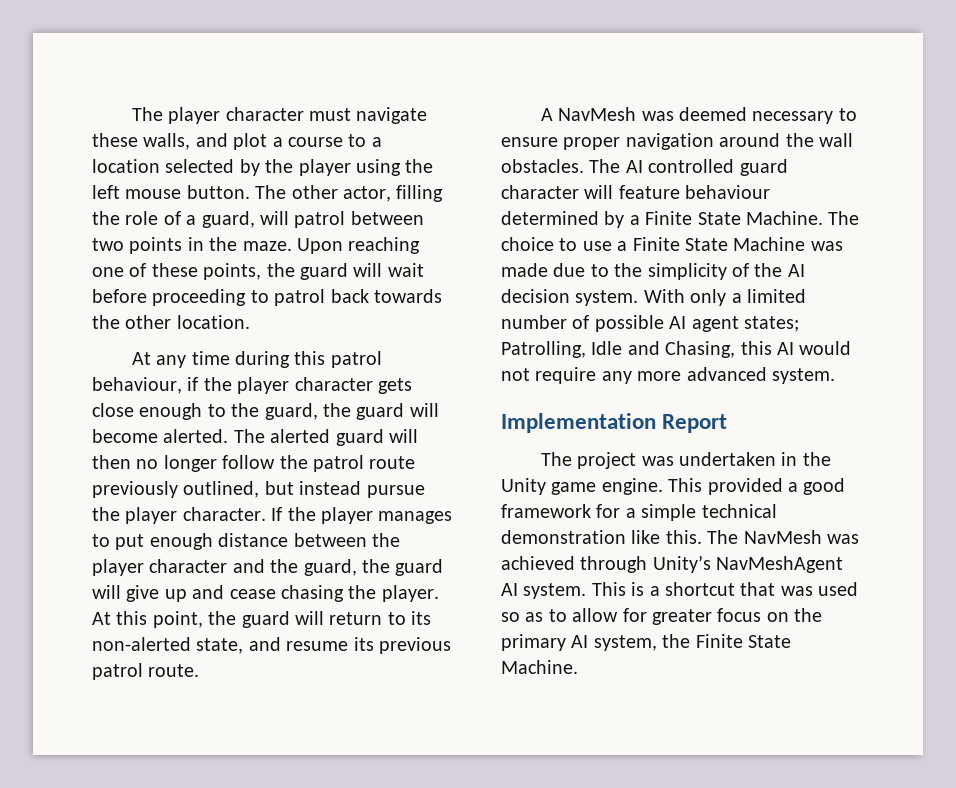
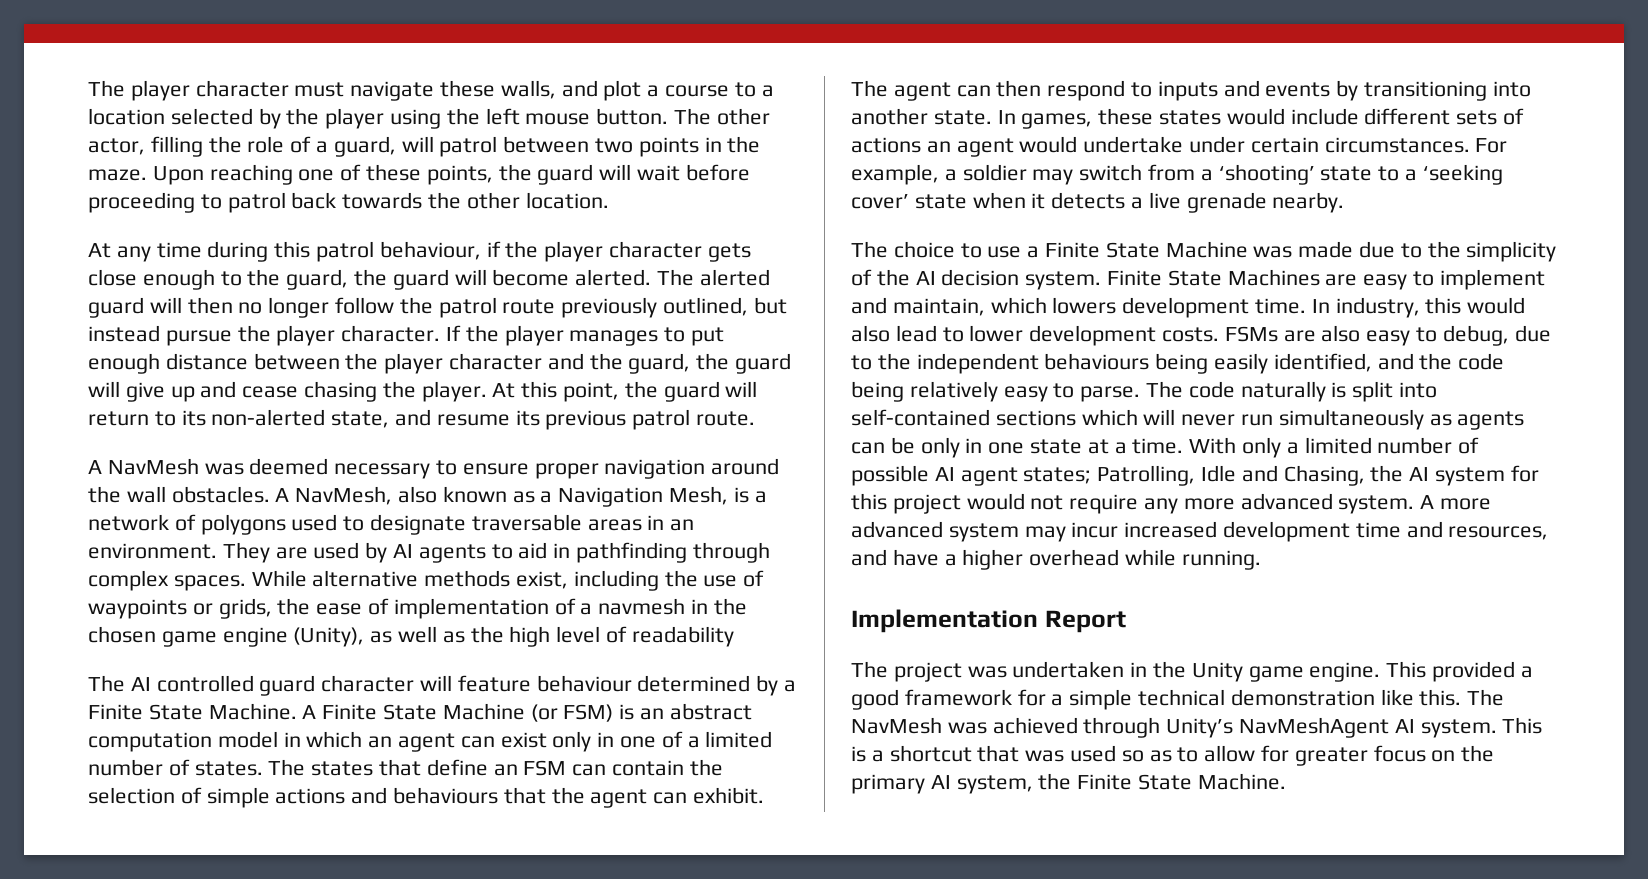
(584, 166) none -> [275,486,767,507] [88,514,695,535] [88,542,770,563] [88,570,765,591] [88,598,747,619] [88,626,734,647] A NavMesh, also known as a Navigation Mesh, is a network of polygons used to designate traversable areas in an environment. They are used by AI agents to aid in pathfinding through complex spaces. While alternative methods exist, including the use of waypoints or grids, the ease of implementation of a navmesh in the chosen game engine (Unity), as well as the high level of readability //
(823, 218) none -> [302,703,752,722] [88,731,773,752] [88,759,723,776] [88,787,765,808] [851,80,1531,101] [851,108,1525,129] [851,136,1508,157] [851,164,1503,185] [851,192,1345,213] A Finite State Machine (or FSM) is an abstract computation model in which an agent can exist only in one of a limited number of states. The states that define an FSM can contain the selection of simple actions and behaviours that the agent can exhibit. The agent can then respond to inputs and events by transitioning into another state. In games, these states would include different sets of actions an agent would undertake under certain circumstances. For example, a soldier may switch from a ‘shooting’ state to a ‘seeking cover’ state when it detects a live grenade nearby. //
(639, 298) none -> [1107,269,1545,290] [851,297,1526,318] [851,325,1551,346] [851,353,1505,374] [851,381,1438,402] [851,409,1525,430] [851,437,1184,458] Finite State Machines are easy to implement and maintain, which lowers development time. In industry, this would also lead to lower development costs. FSMs are also easy to debug, due to the independent behaviours being easily identified, and the code being relatively easy to parse. The code naturally is split into self-contained sections which will never run simultaneously as agents can be only in one state at a time.
[740,341,794,355] this AI -> [1370,465,1539,486] [851,493,961,514] the AI system for this project
(835, 376) none -> [1420,495,1492,510] [851,521,1549,542] [851,549,1261,570] A more advanced system may incur increased development time and resources, and have a higher overhead while running.

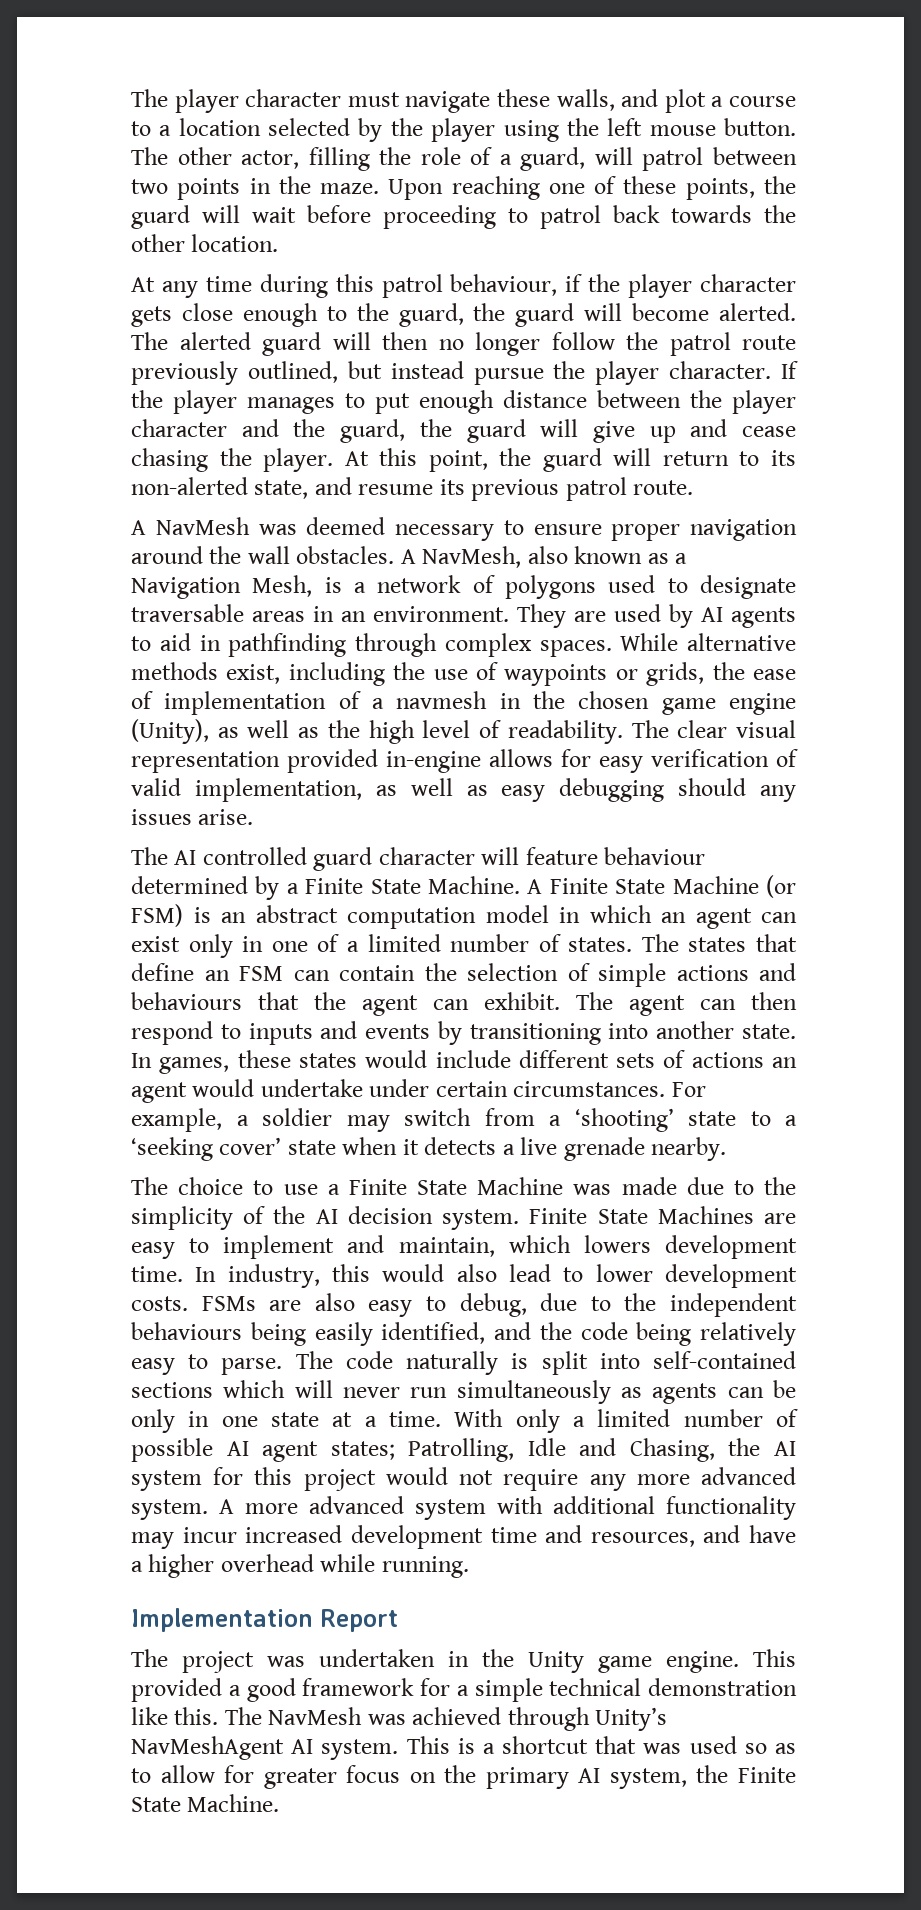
[631,626,734,647] readability -> [507,720,797,744] [131,749,798,773] [131,778,796,802] [131,809,254,825] readability. The clear visual representation provided in-engine allows for easy verification of valid implementation, as well as easy debugging should any issues arise.
(1019, 532) none -> [497,1496,796,1520] with additional functionality

